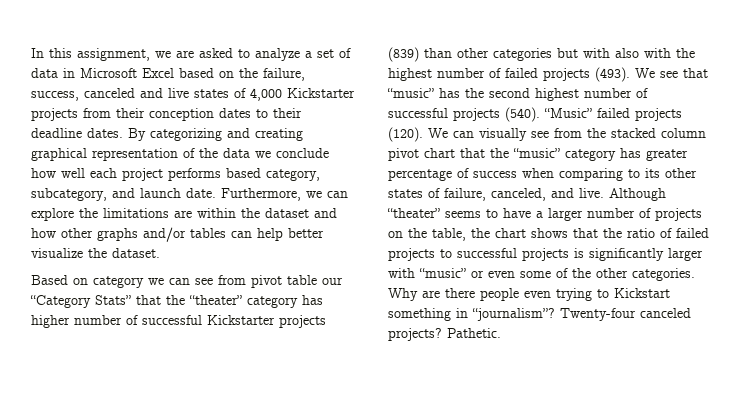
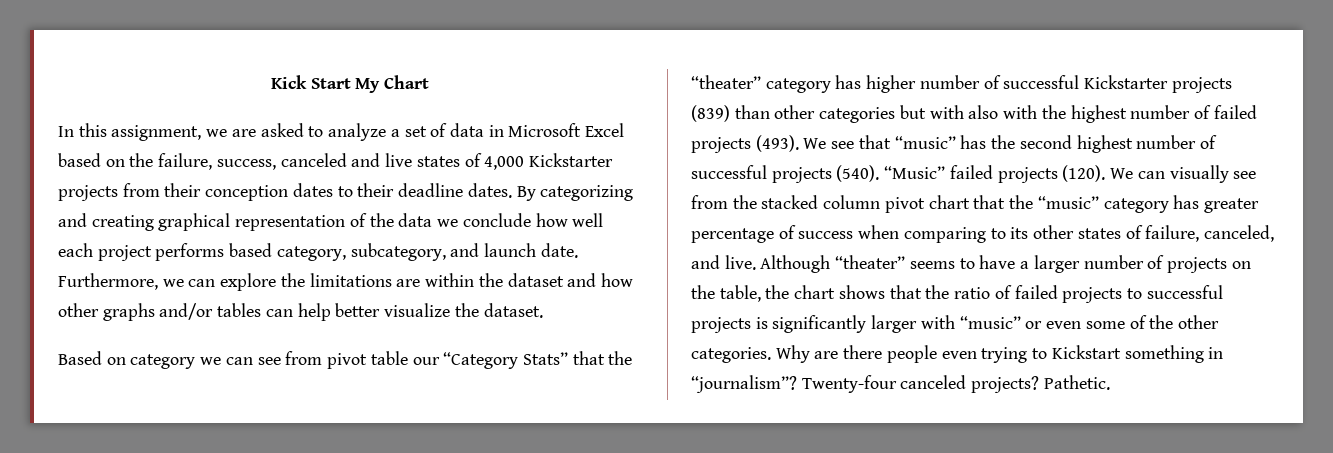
(31, 53) none -> [270,75,430,93] Kick Start My Chart //

